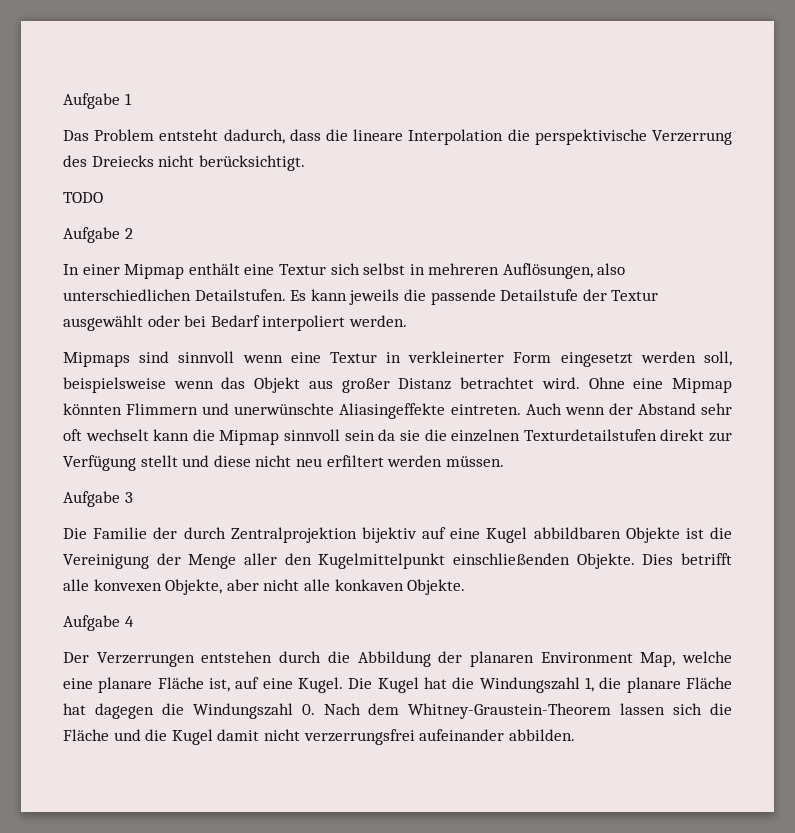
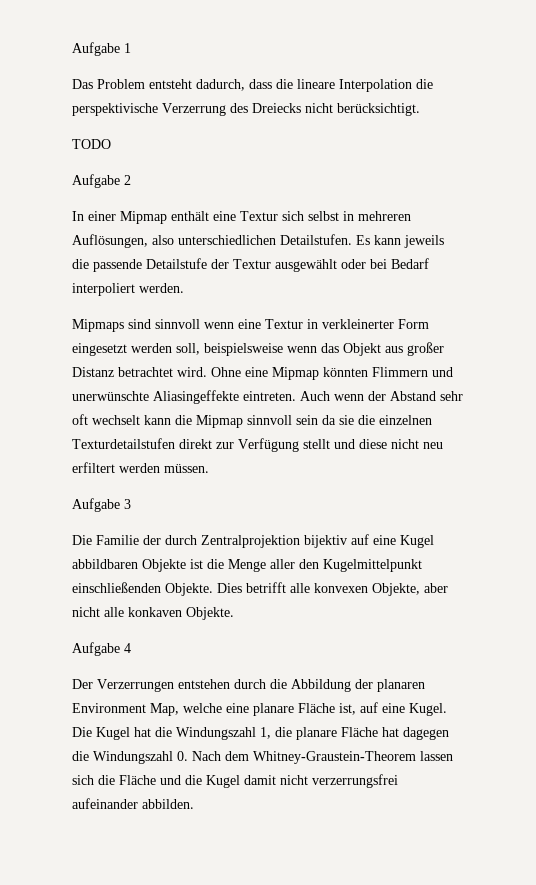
[63,553,181,569] Vereinigung der -> (224, 564) none

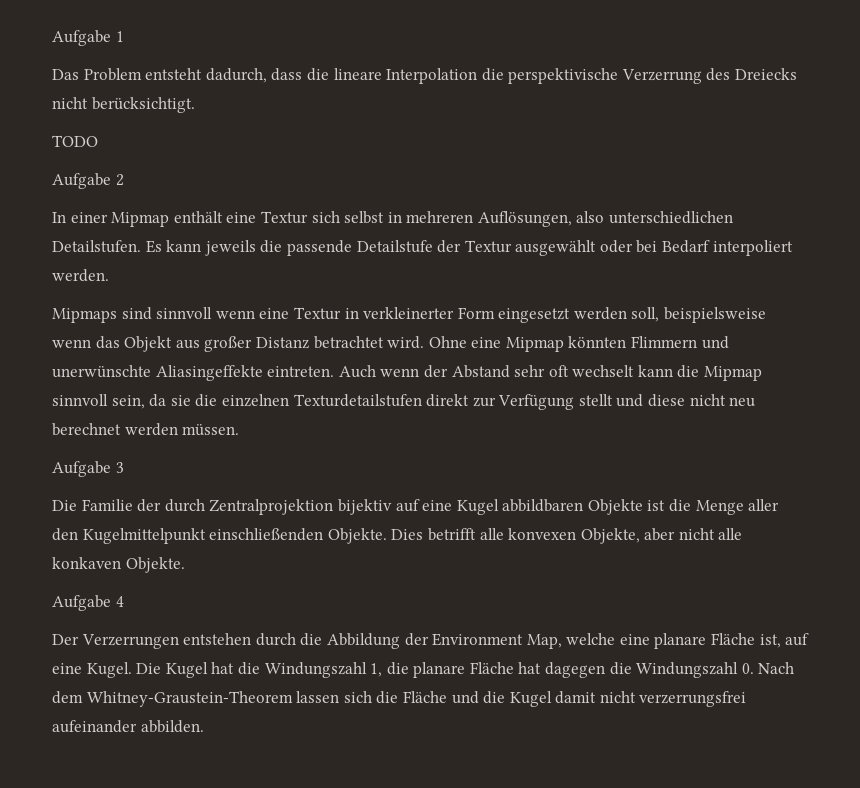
[296,415,318,425] sein -> [111,395,145,409] sein,
[72,462,115,473] erfiltert -> [52,423,121,436] berechnet
[377,679,425,692] planaren -> (429, 639) none

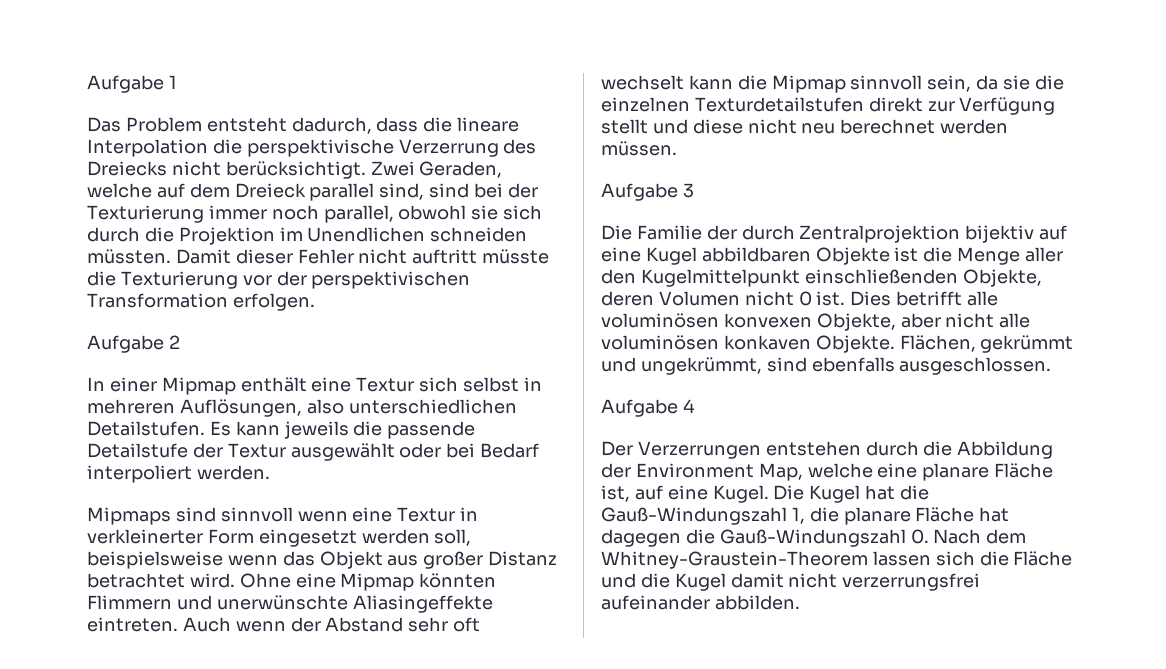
[52,135,98,147] // TODO -> [370,161,503,178] [87,183,538,201] [87,205,543,223] [87,227,528,245] [87,249,550,264] [87,271,471,289] [87,293,315,311] Zwei Geraden, welche auf dem Dreieck parallel sind, sind bei der Texturierung immer noch parallel, obwohl sie sich durch die Projektion im Unendlichen schneiden müssten. Damit dieser Fehler nicht auftritt müsste die Texturierung vor der perspektivischen Transformation erfolgen.
[327,528,387,544] Objekte. -> [962,269,1042,287] [601,291,846,306] Objekte, deren Volumen nicht 0 ist.
(504, 534) none -> [601,313,719,328] voluminösen
(743, 534) none -> [601,335,719,350] voluminösen
(185, 565) none -> [899,335,1074,353] [601,357,1052,375] Flächen, gekrümmt und ungekrümmt, sind ebenfalls ausgeschlossen.
[264,662,367,678] Windungszahl -> [601,507,787,525] Gauß-Windungszahl
[636,662,739,678] Windungszahl -> [719,529,906,547] Gauß-Windungszahl

